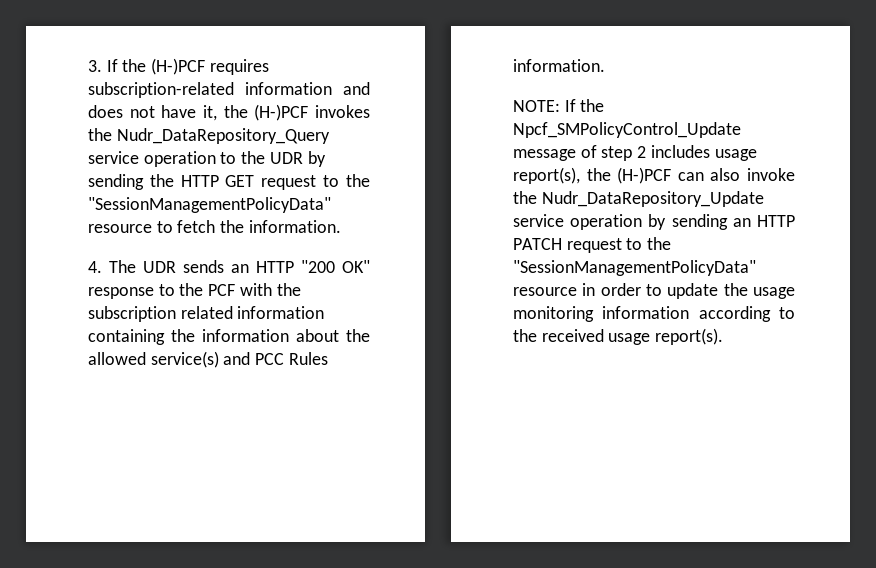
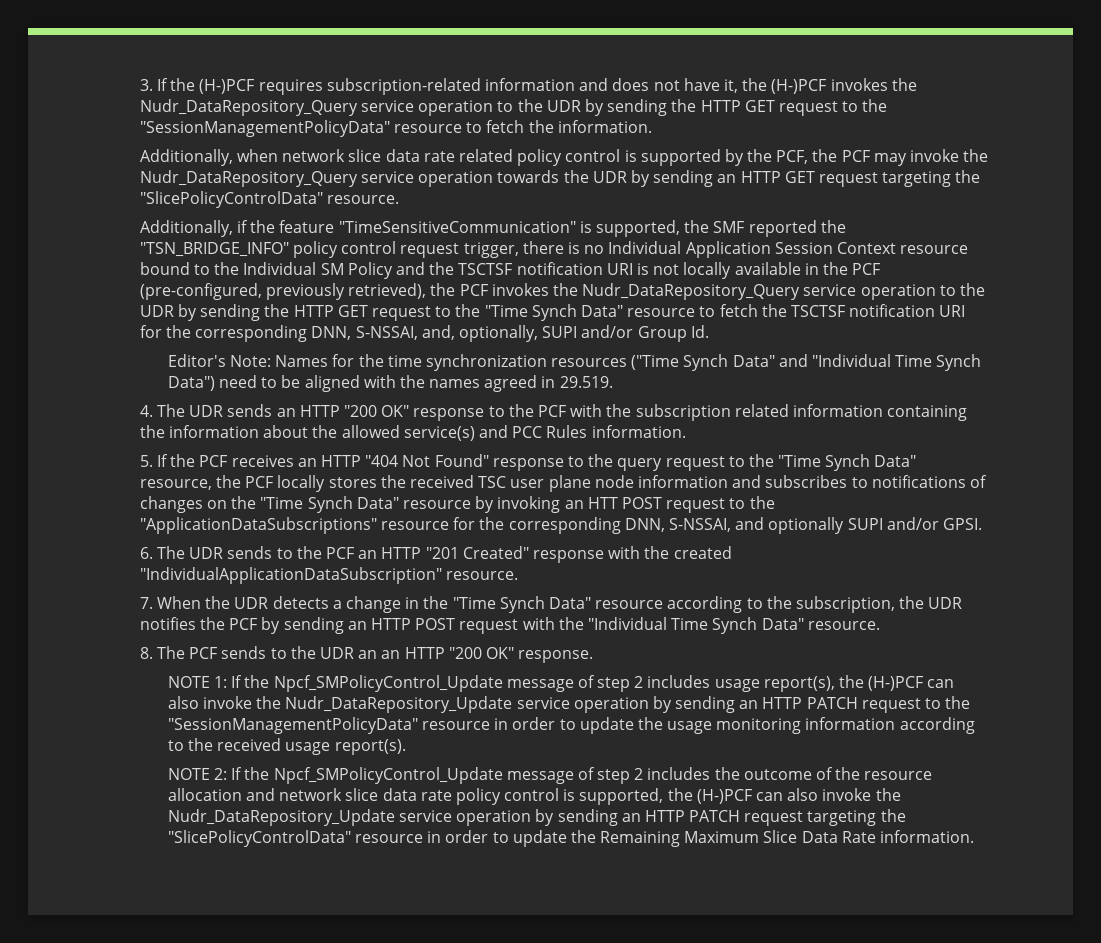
(341, 226) none -> [139,149,989,166] [139,170,981,187] [139,191,400,208] [139,220,846,237] [139,241,969,258] [139,262,881,279] [139,283,985,300] [139,304,966,321] [139,325,709,342] [167,354,982,371] [167,375,613,392] // Additionally, when network slice data rate related policy control is supported by the PCF, the PCF may invoke the Nudr_DataRepository_Query service operation towards the UDR by sending an HTTP GET request targeting the "SlicePolicyControlData" resource. // Additionally, if the feature "TimeSensitiveCommunication" is supported, the SMF reported the "TSN_BRIDGE_INFO" policy control request trigger, there is no Individual Application Session Context resource bound to the Individual SM Policy and the TSCTSF notification URI is not locally available in the PCF (pre-configured, previously retrieved), the PCF invokes the Nudr_DataRepository_Query service operation to the UDR by sending the HTTP GET request to the "Time Synch Data" resource to fetch the TSCTSF notification URI for the corresponding DNN, S-NSSAI, and, optionally, SUPI and/or Group Id. // Editor's Note: Names for the time synchronization resources ("Time Synch Data" and "Individual Time Synch Data") need to be aligned with the names agreed in 29.519.
[512,100,560,112] NOTE: -> [139,454,917,471] [139,475,987,492] [139,496,775,513] [139,517,982,534] [139,546,732,563] [139,567,519,584] [139,596,963,613] [139,617,880,634] [139,646,594,663] [167,676,228,688] 5. If the PCF receives an HTTP "404 Not Found" response to the query request to the "Time Synch Data" resource, the PCF locally stores the received TSC user plane node information and subscribes to notifications of changes on the "Time Synch Data" resource by invoking an HTT POST request to the "ApplicationDataSubscriptions" resource for the corresponding DNN, S-NSSAI, and optionally SUPI and/or GPSI. // 6. The UDR sends to the PCF an HTTP "201 Created" response with the created "IndividualApplicationDataSubscription" resource. // 7. When the UDR detects a change in the "Time Synch Data" resource according to the subscription, the UDR notifies the PCF by sending an HTTP POST request with the "Individual Time Synch Data" resource. // 8. The PCF sends to the UDR an an HTTP "200 OK" response. // NOTE 1:
(724, 336) none -> [167,767,933,784] [167,788,901,805] [167,809,906,826] [167,830,975,847] // NOTE 2: If the Npcf_SMPolicyControl_Update message of step 2 includes the outcome of the resource allocation and network slice data rate policy control is supported, the (H-)PCF can also invoke the Nudr_DataRepository_Update service operation by sending an HTTP PATCH request targeting the "SlicePolicyControlData" resource in order to update the Remaining Maximum Slice Data Rate information.

